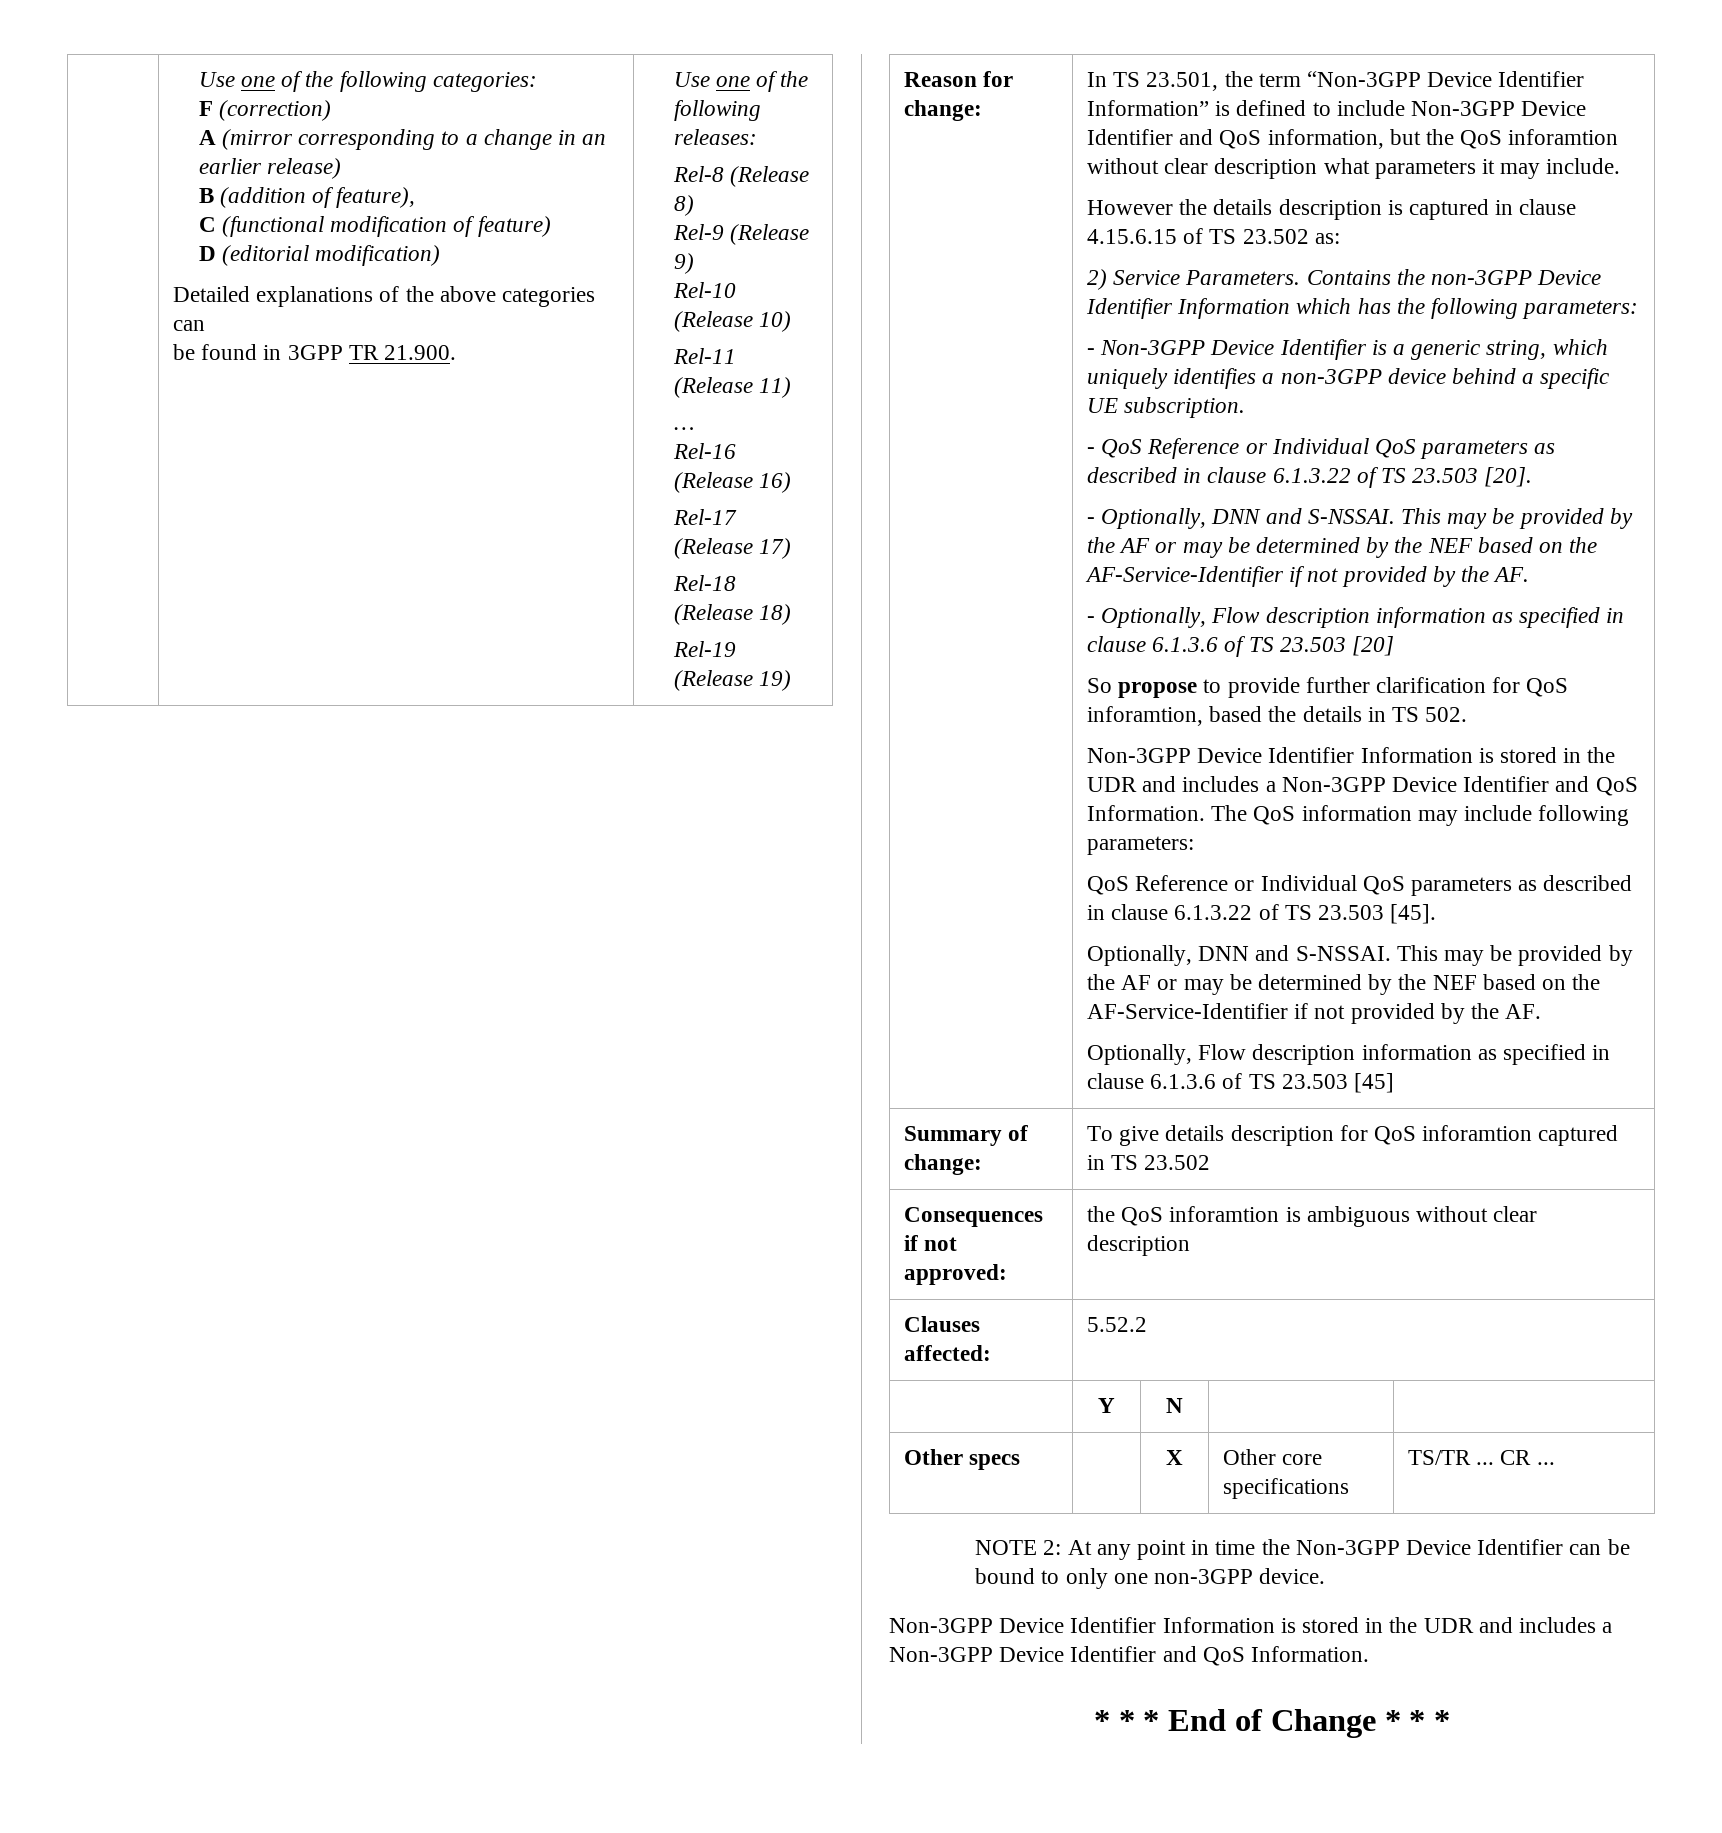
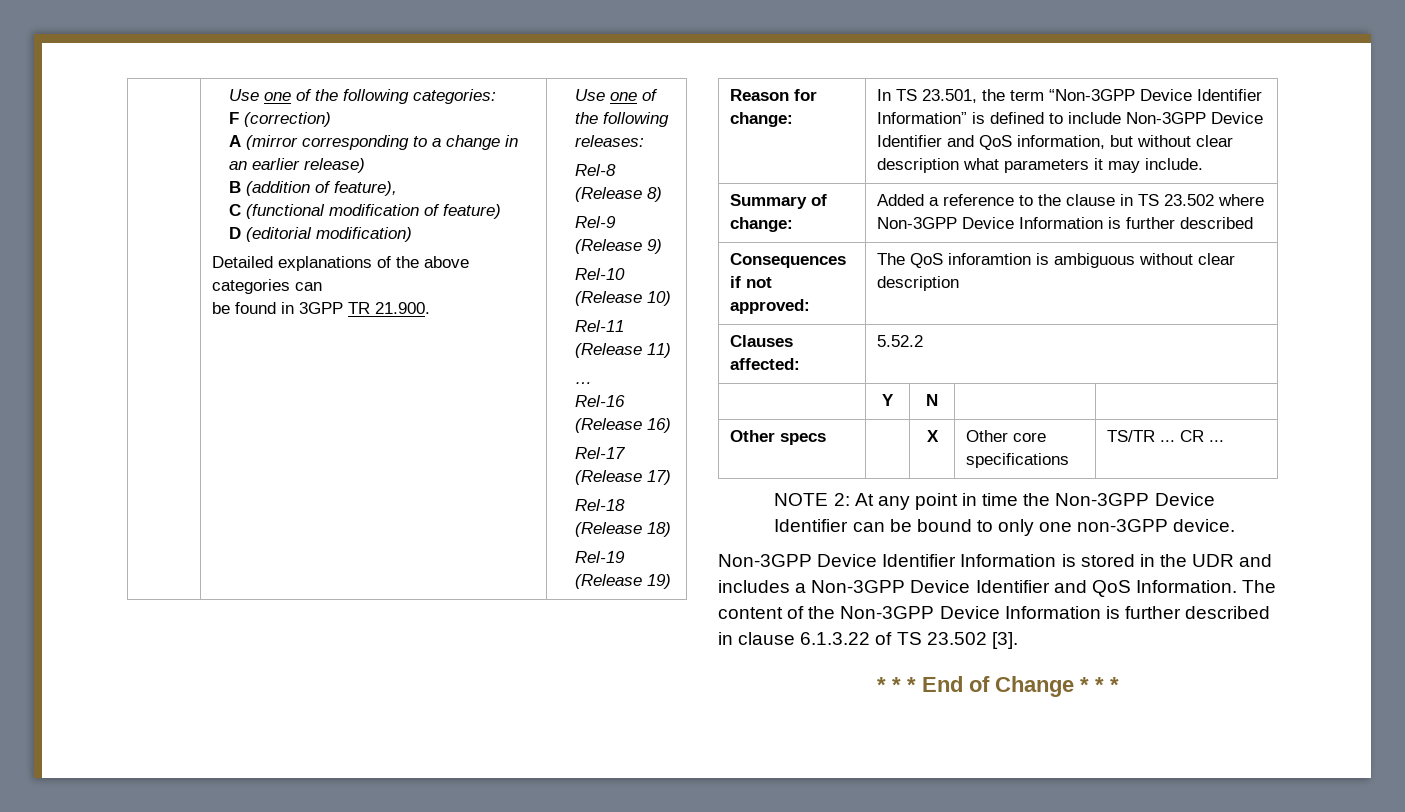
[1426,129,1619,149] the QoS inforamtion -> (1133, 141) none
[1086,199,1577,220] [1086,228,1340,244] [1086,269,1602,290] [1085,298,1639,319] [1086,339,1608,360] [1086,368,1610,389] [1086,397,1246,418] [1086,438,1556,459] [1086,467,1533,488] [1086,508,1633,529] [1086,537,1598,558] [1084,566,1530,587] [1086,607,1625,628] [1086,636,1395,657] [1086,677,1569,698] [1086,706,1468,726] [1086,747,1616,763] [1086,776,1638,796] [1086,805,1630,826] [1086,836,1194,855] [1086,875,1633,896] [1086,904,1437,924] [1086,945,1633,966] [1086,974,1601,995] [1086,1003,1542,1024] [1086,1044,1611,1065] [1086,1073,1395,1093] [903,1125,1029,1146] [903,1154,982,1175] [1086,1125,1619,1146] [1086,1155,1211,1170] // However the details description is captured in clause 4.15.6.15 of TS 23.502 as: // 2) Service Parameters. Contains the non-3GPP Device Identifier Information which has the following parameters: // - Non-3GPP Device Identifier is a generic string, which uniquely identifies a non-3GPP device behind a specific UE subscription. // - QoS Reference or Individual QoS parameters as described in clause 6.1.3.22 of TS 23.503 [20]. // - Optionally, DNN and S-NSSAI. This may be provided by the AF or may be determined by the NEF based on the AF-Service-Identifier if not provided by the AF. // - Optionally, Flow description information as specified in clause 6.1.3.6 of TS 23.503 [20] // So propose to provide further clarification for QoS inforamtion, based the details in TS 502. // Non-3GPP Device Identifier Information is stored in the UDR and includes a Non-3GPP Device Identifier and QoS Information. The QoS information may include following parameters: // QoS Reference or Individual QoS parameters as described in clause 6.1.3.22 of TS 23.503 [45]. // Optionally, DNN and S-NSSAI. This may be provided by the AF or may be determined by the NEF based on the AF-Service-Identifier if not provided by the AF. // Optionally, Flow description information as specified in clause 6.1.3.6 of TS 23.503 [45] // Summary of change: | To give details description for QoS inforamtion captured in TS 23.502 -> [729,194,827,209] [729,217,793,232] [876,194,1264,206] [876,217,1253,229] // Summary of change: | Added a reference to the clause in TS 23.502 where Non-3GPP Device Information is further described
[1086,1206,1115,1222] the -> [876,253,905,265] The
(1370, 1654) none -> [1242,580,1277,593] [718,606,1271,619] [718,632,1018,649] The content of the Non-3GPP Device Information is further described in clause 6.1.3.22 of TS 23.502 [3].

